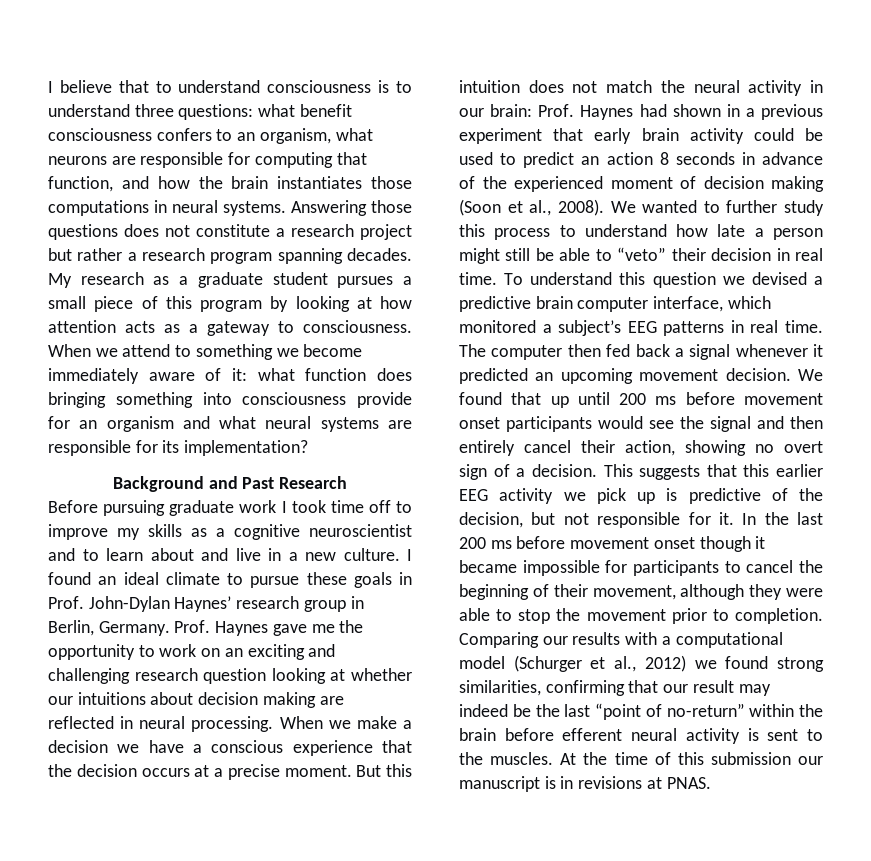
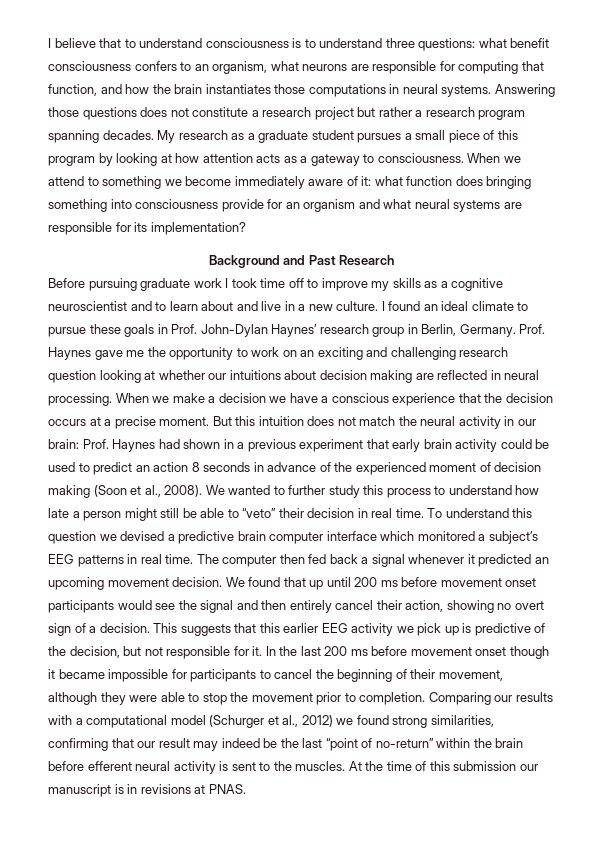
[653,296,724,312] interface, -> [326,531,377,541] interface

